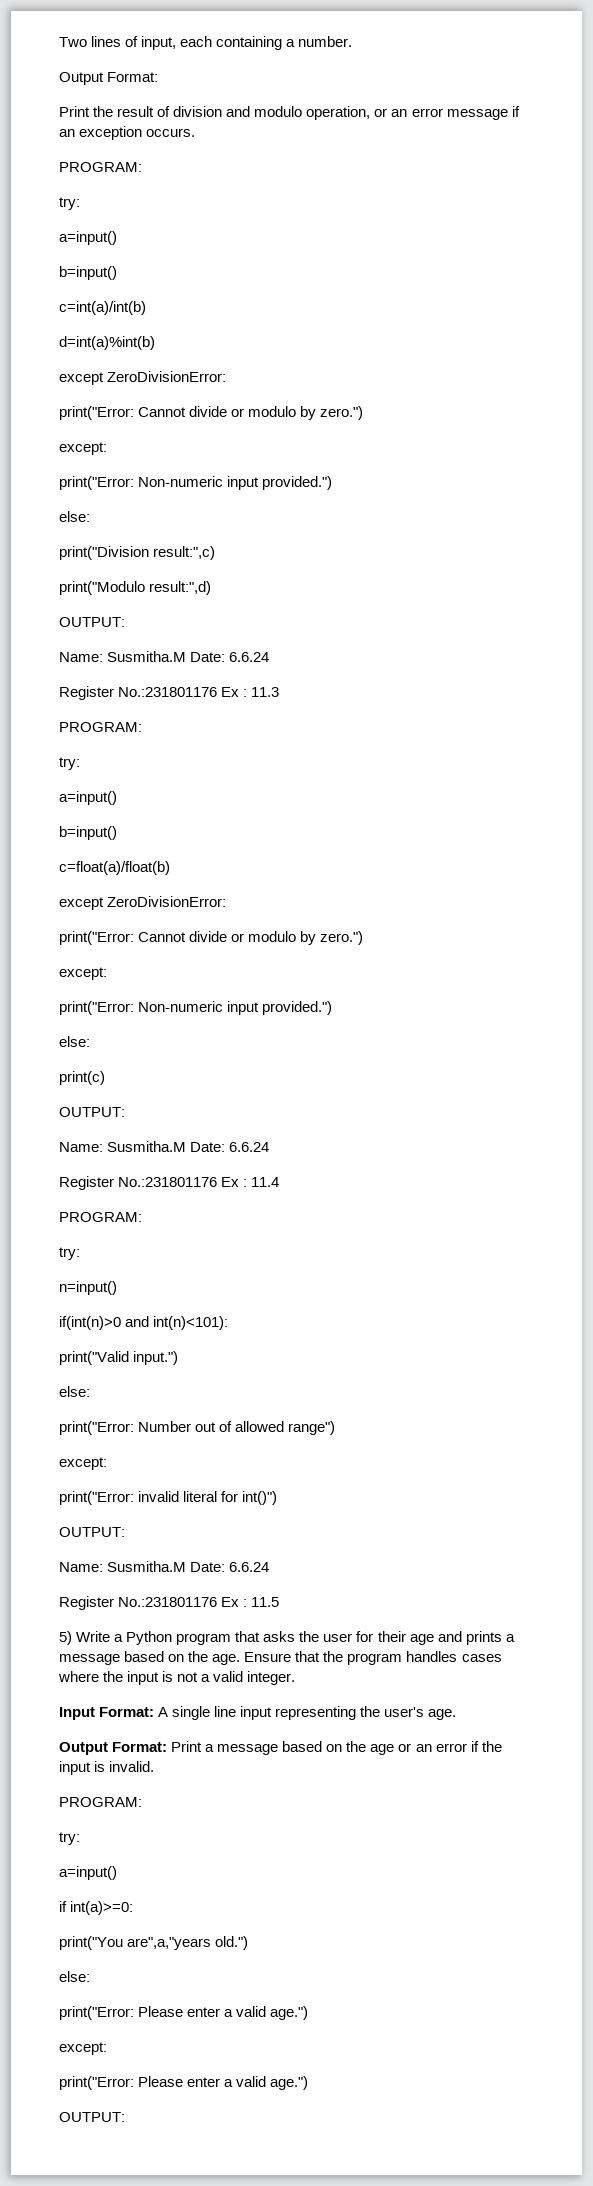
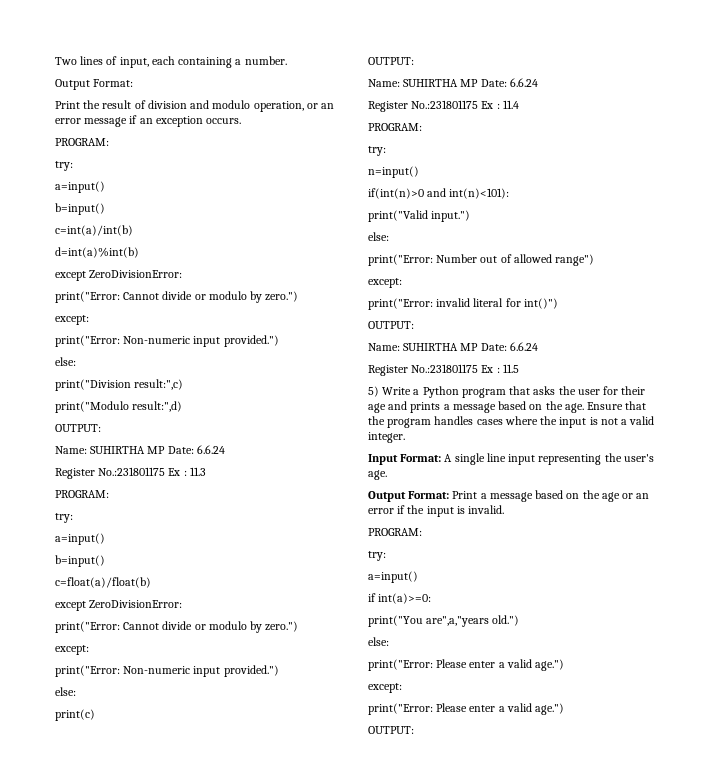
[107,651,270,662] [59,686,218,700] Susmitha.M Date: 6.6.24 // Register No.:231801176 -> [90,445,225,454] [55,467,166,479] SUHIRTHA MP Date: 6.6.24 // Register No.:231801175
[107,1141,270,1152] [59,1176,218,1190] Susmitha.M Date: 6.6.24 // Register No.:231801176 -> [403,78,538,87] [368,100,479,112] SUHIRTHA MP Date: 6.6.24 // Register No.:231801175
[107,1561,270,1572] [59,1596,218,1610] Susmitha.M Date: 6.6.24 // Register No.:231801176 -> [403,342,538,351] [368,364,479,376] SUHIRTHA MP Date: 6.6.24 // Register No.:231801175

